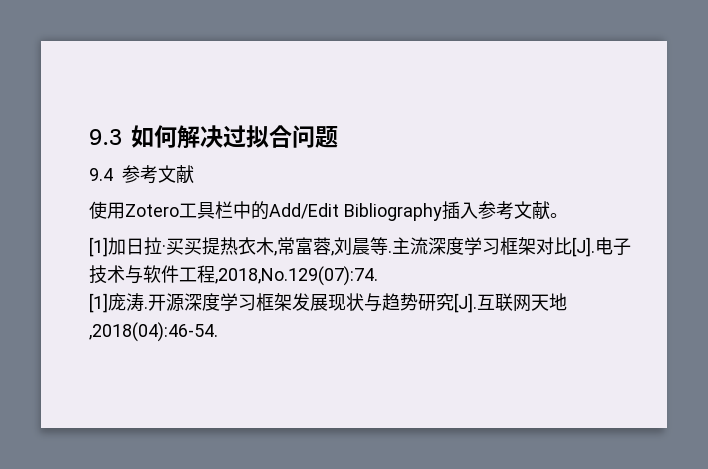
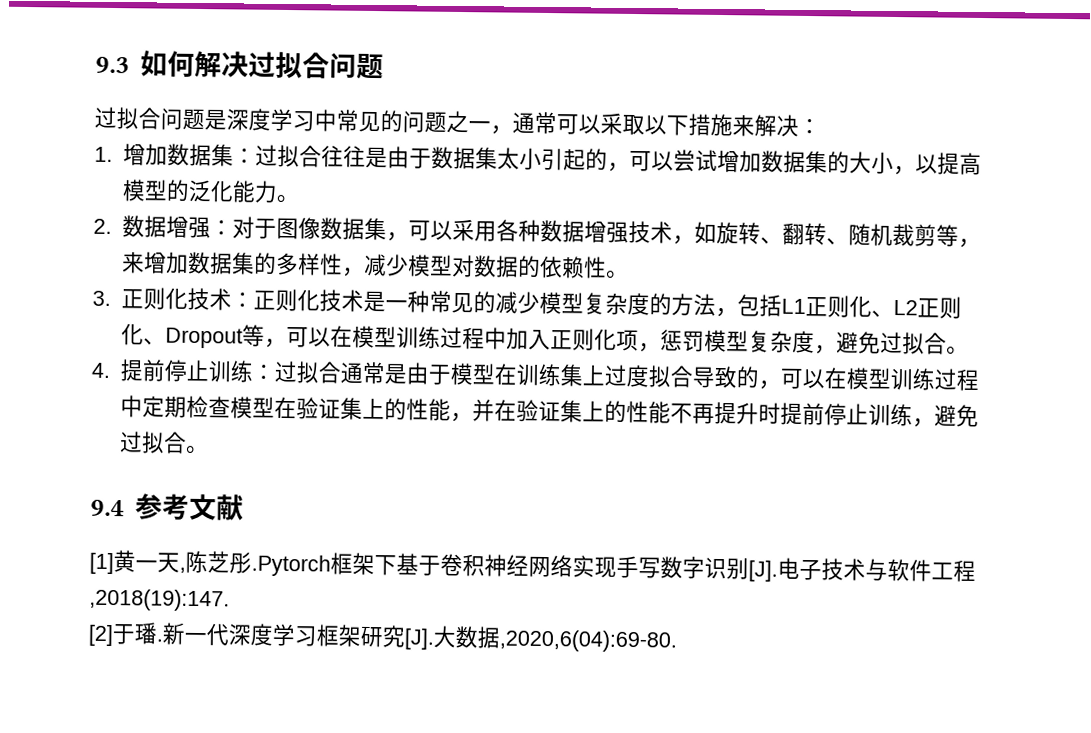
[89,165,194,184] [89,201,568,221] [89,237,572,257] 9.4参考文献 // 使用Zotero工具栏中的Add/Edit Bibliography插入参考文献。 // [1]加日拉·买买提热衣木,常富蓉,刘晨等.主流深度学习框架对比 -> [94,106,821,137] [94,143,982,176] [121,179,299,204] [93,215,981,249] [121,251,629,279] [92,287,962,319] [120,323,969,355] [91,359,980,391] [119,395,979,428] [118,431,209,455] [90,493,244,521] [89,550,749,580] 过拟合问题是深度学习中常见的问题之一，通常可以采取以下措施来解决： // 1.增加数据集：过拟合往往是由于数据集太小引起的，可以尝试增加数据集的大小，以提高模型的泛化能力。 // 2.数据增强：对于图像数据集，可以采用各种数据增强技术，如旋转、翻转、随机裁剪等，来增加数据集的多样性，减少模型对数据的依赖性。 // 3.正则化技术：正则化技术是一种常见的减少模型复杂度的方法，包括L1正则化、L2正则化、Dropout等，可以在模型训练过程中加入正则化项，惩罚模型复杂度，避免过拟合。 // 4.提前停止训练：过拟合通常是由于模型在训练集上过度拟合导致的，可以在模型训练过程中定期检查模型在验证集上的性能，并在验证集上的性能不再提升时提前停止训练，避免过拟合。 // 9.4参考文献 // [1]黄一天,陈芝彤.Pytorch框架下基于卷积神经网络实现手写数字识别
[215,266,378,286] [89,292,567,313] [89,322,218,342] ,2018,No.129(07):74. // [1]庞涛.开源深度学习框架发展现状与趋势研究[J].互联网天地,2018(04):46-54. -> [89,588,230,612] [88,622,677,653] ,2018(19):147. // [2]于璠.新一代深度学习框架研究[J].大数据,2020,6(04):69-80.

